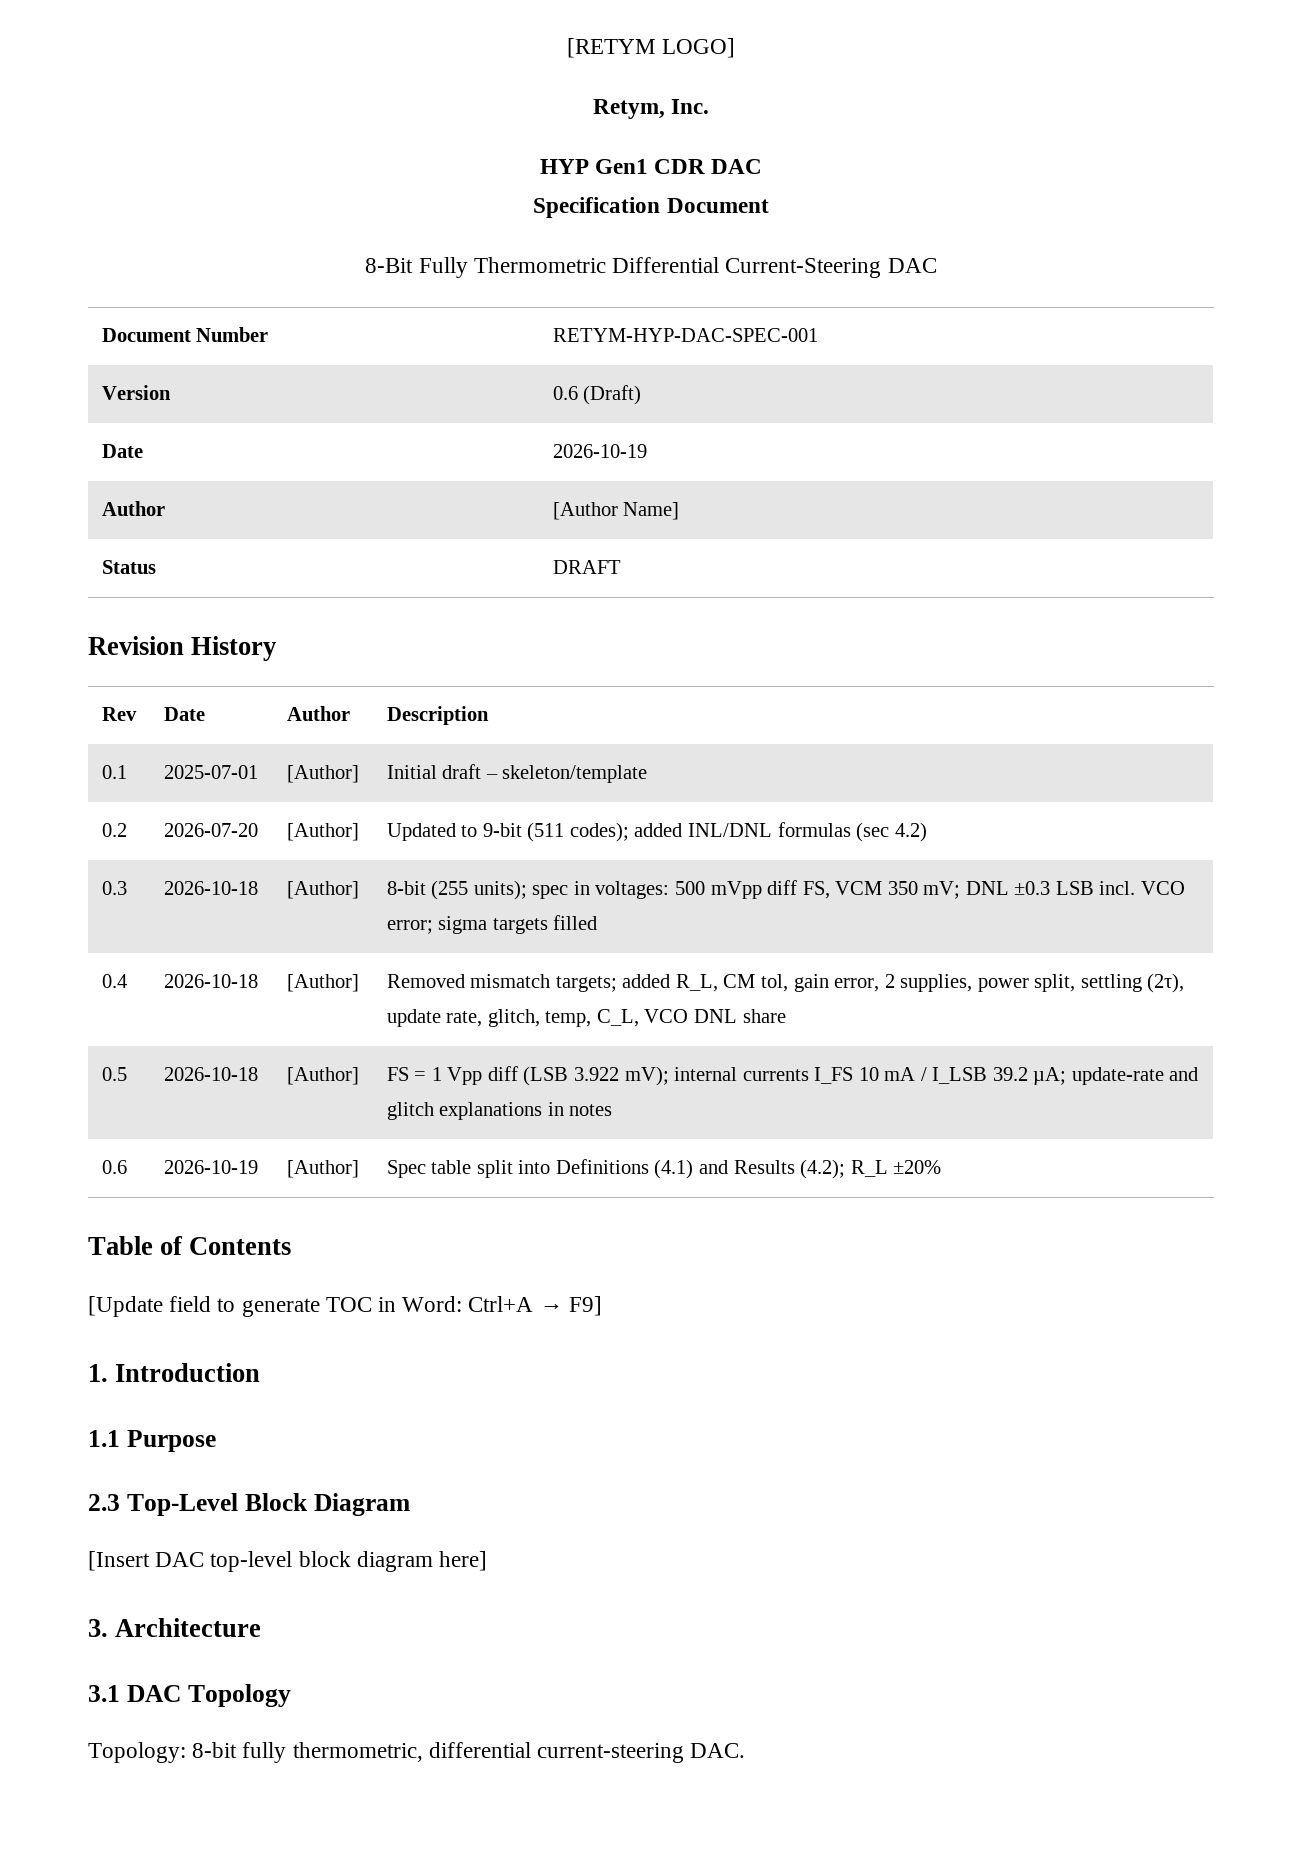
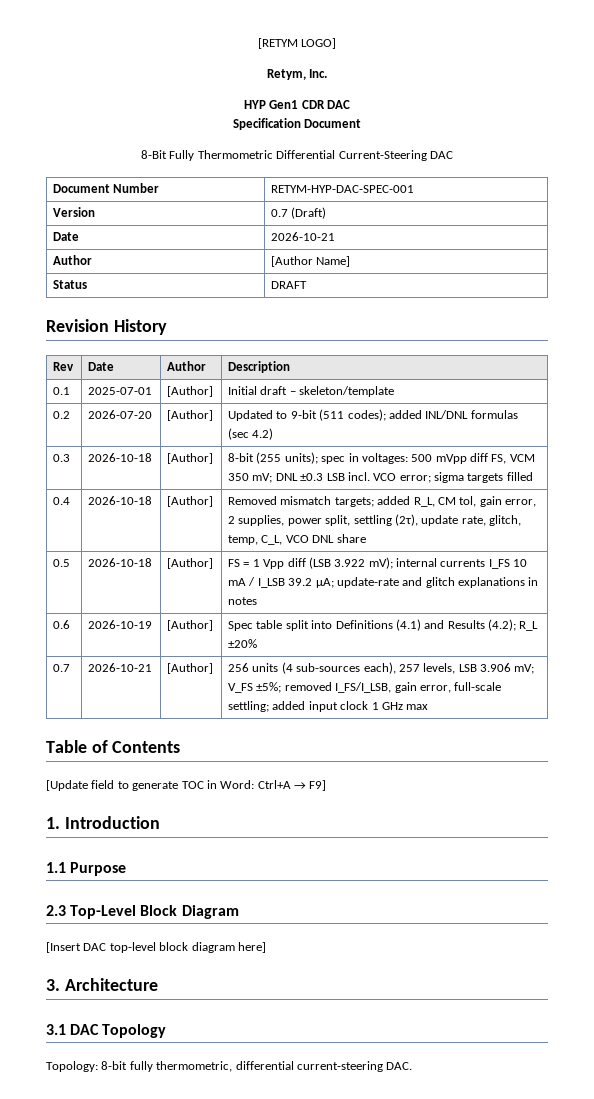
[552,386,578,400] 0.6 -> [271,209,289,217] 0.7
[552,444,647,458] 2026-10-19 -> [271,232,336,241] 2026-10-21
(942, 1167) none -> [53,664,71,672] [88,663,153,672] [167,663,214,674] [228,662,535,674] [228,682,502,693] [228,701,429,712] // 0.7 | 2026-10-21 | [Author] | 256 units (4 sub-sources each), 257 levels, LSB 3.906 mV; V_FS ±5%; removed I_FS/I_LSB, gain error, full-scale settling; added input clock 1 GHz max

